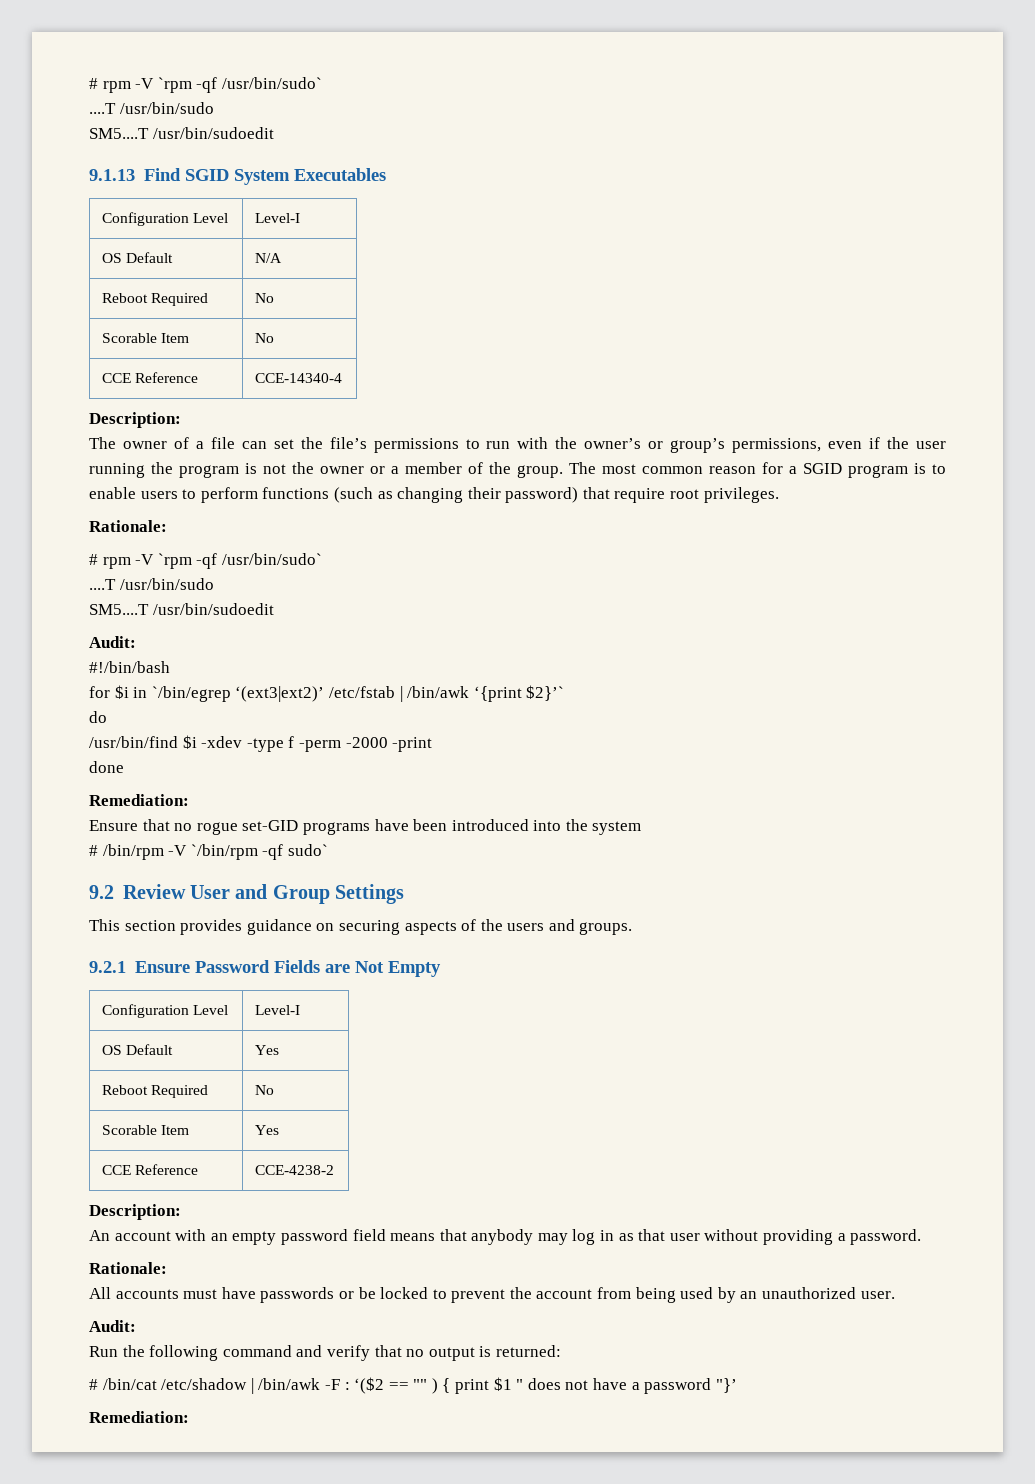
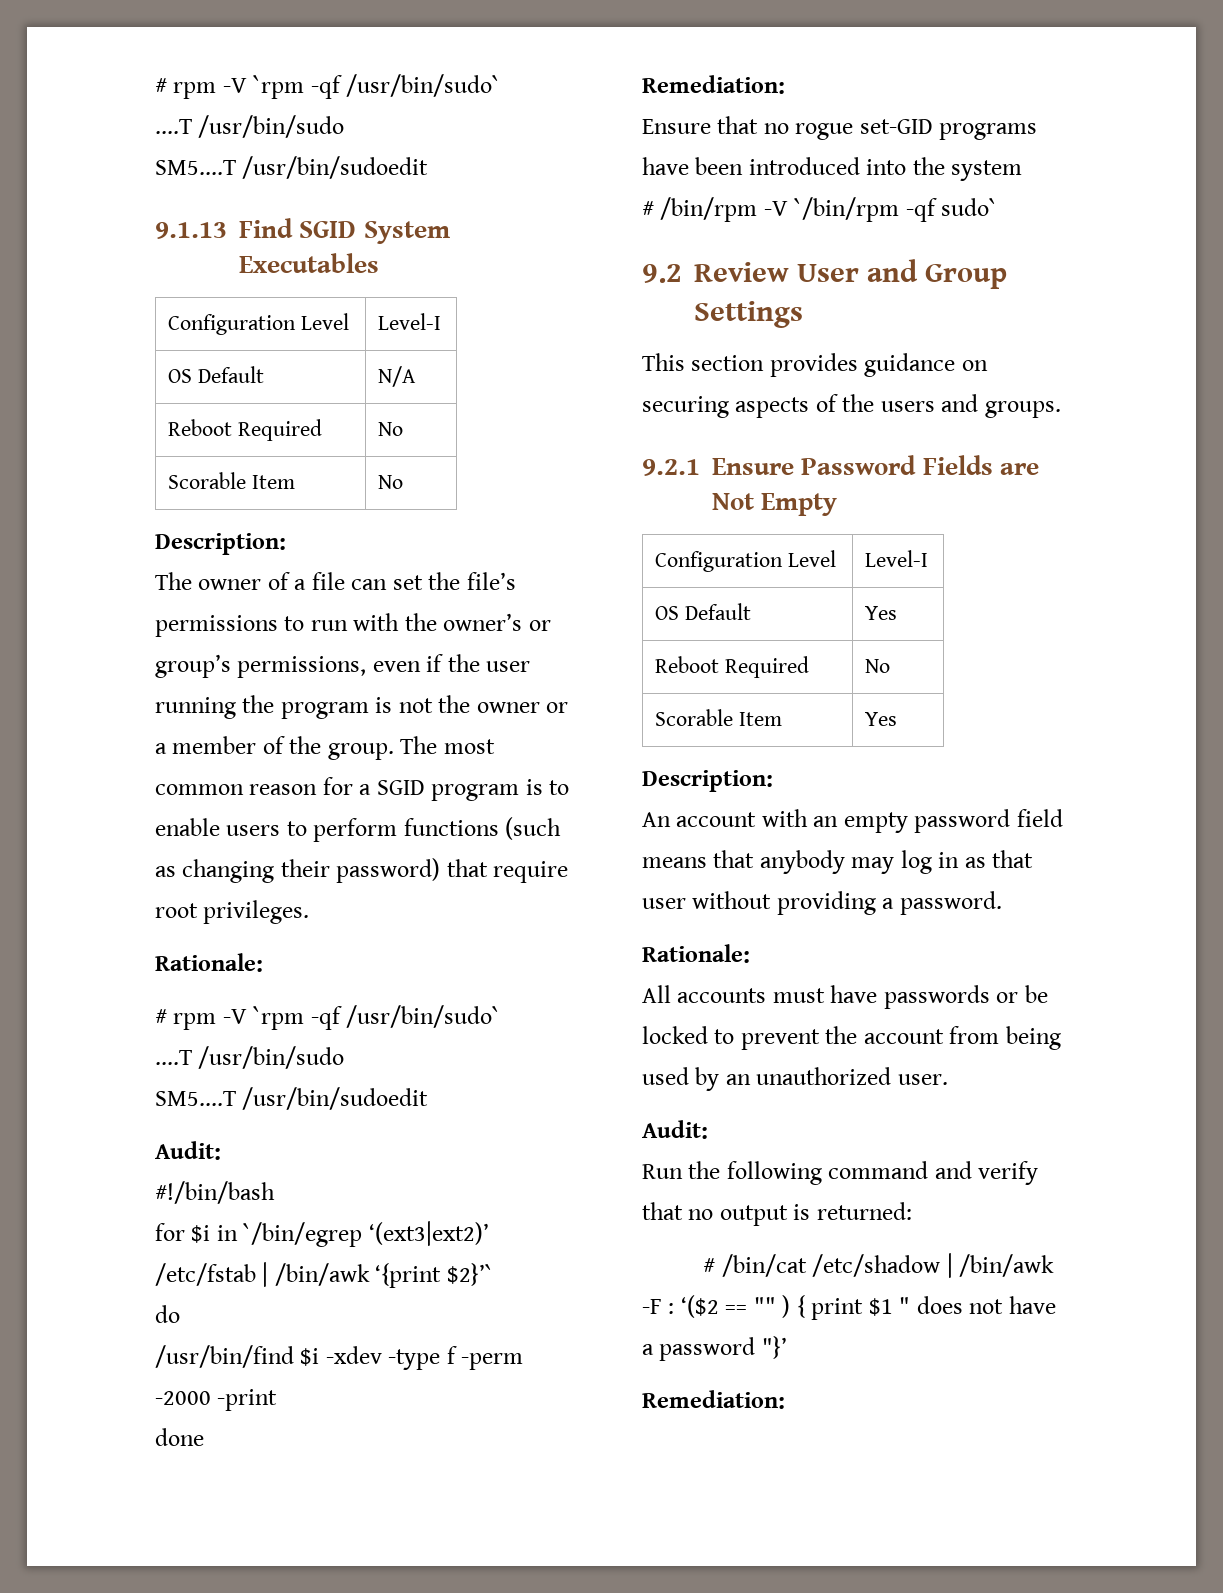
[101,372,198,383] [254,373,342,383] // CCE Reference | CCE-14340-4 -> (404, 482) none
[101,1164,198,1175] [254,1165,334,1175] // CCE Reference | CCE-4238-2 -> (898, 719) none

